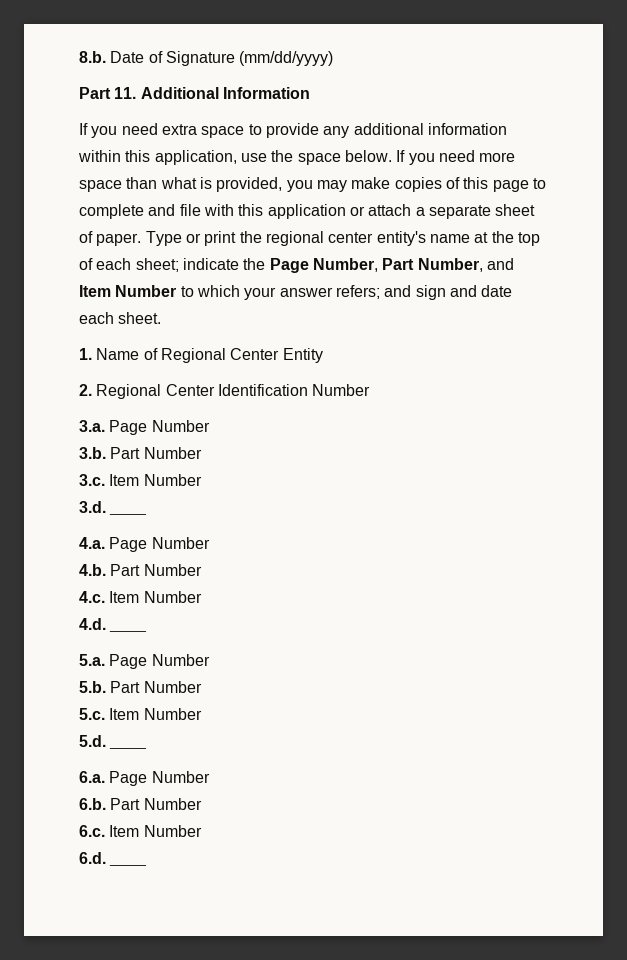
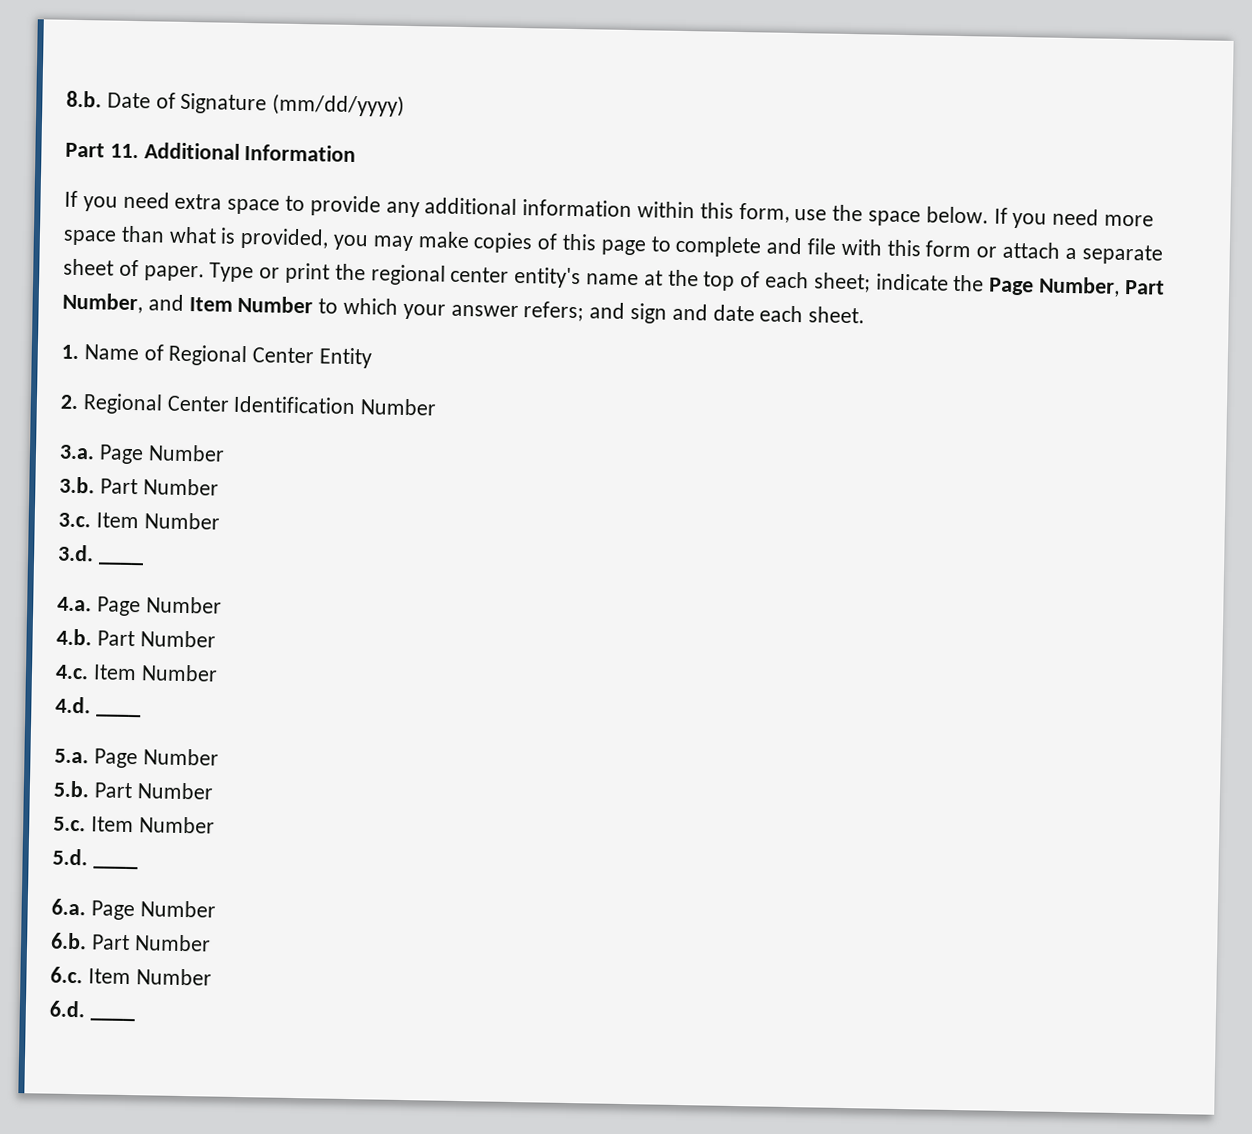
[154,150,237,165] application, -> [738,202,790,223] form,
[267,204,346,219] application -> [925,240,972,258] form

